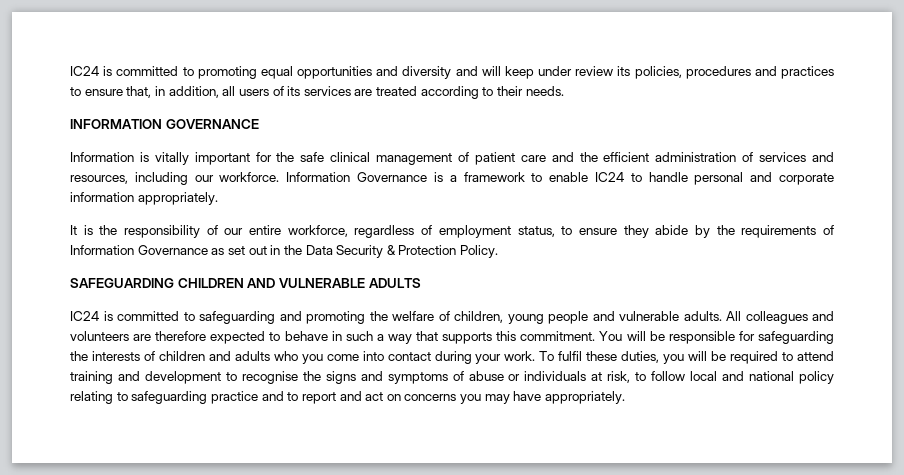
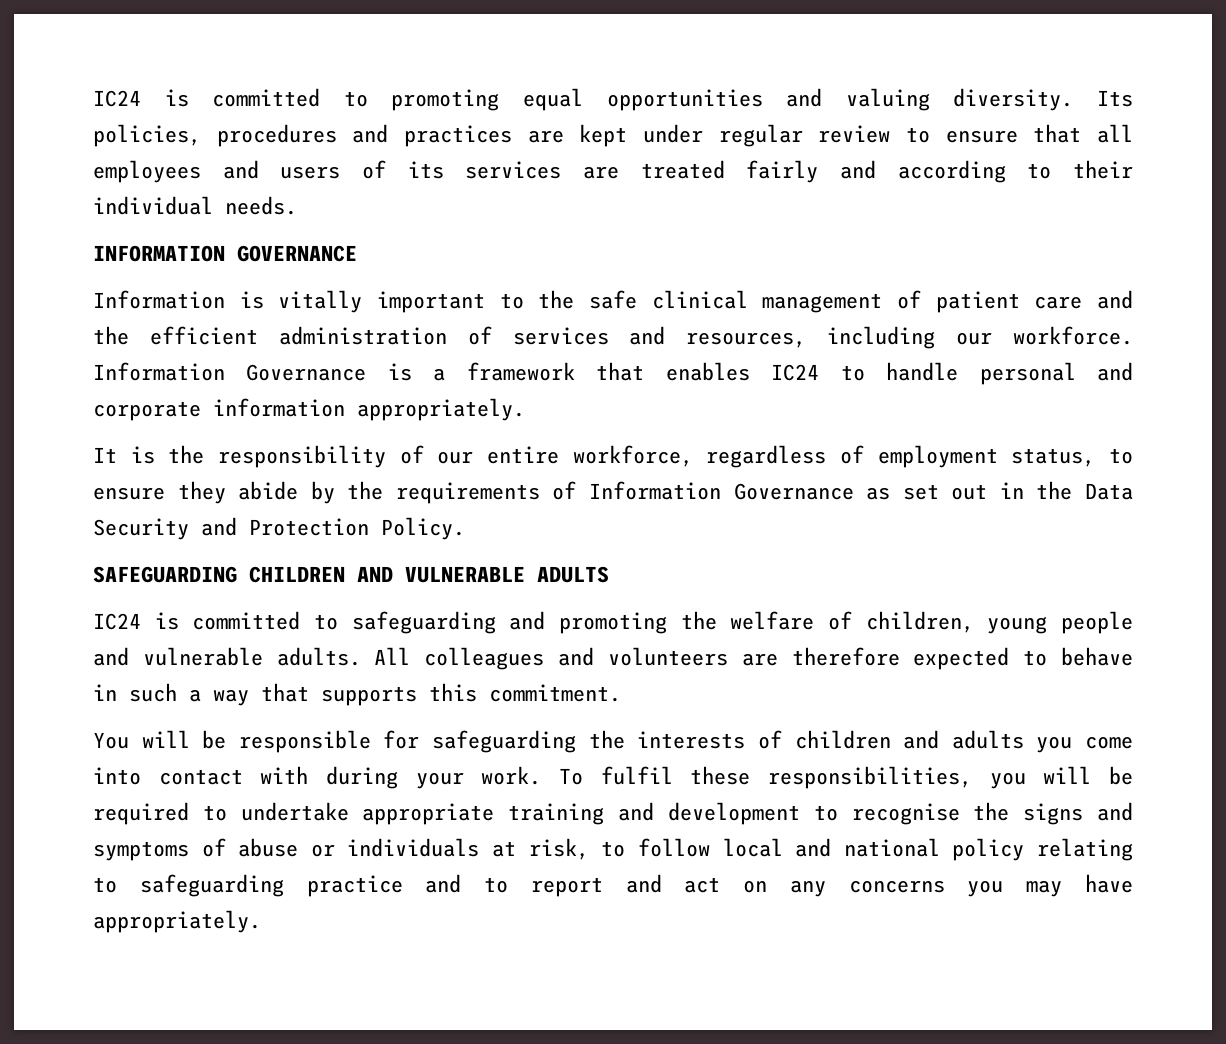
[402,66,834,79] [70,86,236,98] diversity and will keep under review its policies, procedures and practices to ensure that, in addition, all -> [845,88,1133,111] [93,124,1133,147] [93,160,259,183] valuing diversity. Its policies, procedures and practices are kept under regular review to ensure that all employees and
(418, 91) none -> [746,160,876,183] fairly and
(524, 91) none -> [93,196,213,215] individual
[255,152,272,162] for -> [499,293,524,309] to
[531,172,589,182] to enable -> [596,362,750,381] that enables
[386,245,396,255] & -> [201,517,237,536] and
(596, 336) none -> (621, 693) //
[273,351,298,361] who -> (1024, 739) none
(431, 356) none -> [260,766,309,784] with
[621,351,660,363] duties, -> [768,766,972,789] responsibilities,
[796,351,834,361] attend -> [240,802,495,825] undertake appropriate
(401, 397) none -> [789,880,826,897] any

